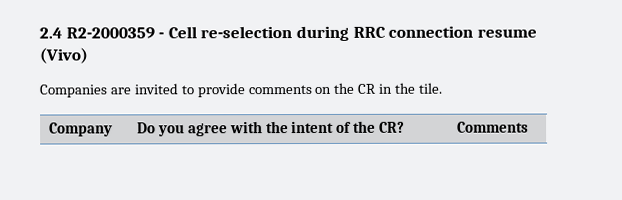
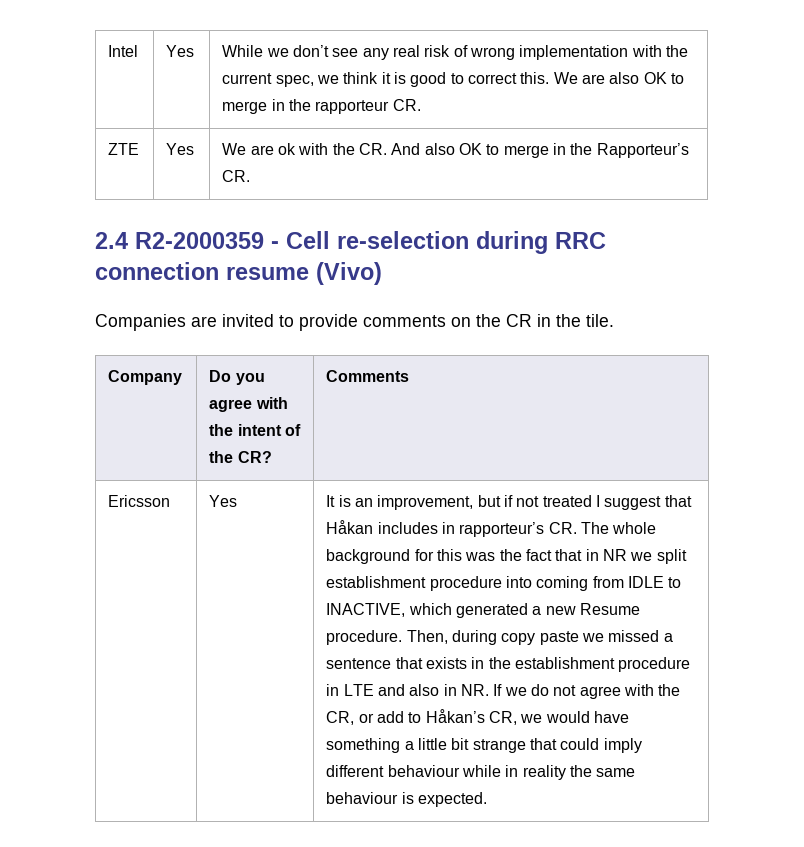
(39, 33) none -> [108,45,139,57] [166,45,195,57] [222,45,688,60] [222,72,684,87] [222,99,421,114] [108,143,140,155] [166,143,195,155] [222,143,689,158] [222,170,251,182] Intel | Yes | While we don’t see any real risk of wrong implementation with the current spec, we think it is good to correct this. We are also OK to merge in the rapporteur CR. // ZTE | Yes | We are ok with the CR. And also OK to merge in the Rapporteur’s CR. //
(529, 127) none -> [108,495,171,507] [209,495,238,507] [326,495,692,510] [326,520,657,537] [326,549,687,564] [326,576,682,591] [326,603,640,618] [326,630,673,645] [326,657,691,672] [326,684,681,699] [326,709,629,725] [326,738,642,753] [326,765,636,780] [326,792,487,807] // Ericsson | Yes | It is an improvement, but if not treated I suggest that Håkan includes in rapporteur’s CR. The whole background for this was the fact that in NR we split establishment procedure into coming from IDLE to INACTIVE, which generated a new Resume procedure. Then, during copy paste we missed a sentence that exists in the establishment procedure in LTE and also in NR. If we do not agree with the CR, or add to Håkan’s CR, we would have something a little bit strange that could imply different behaviour while in reality the same behaviour is expected.

